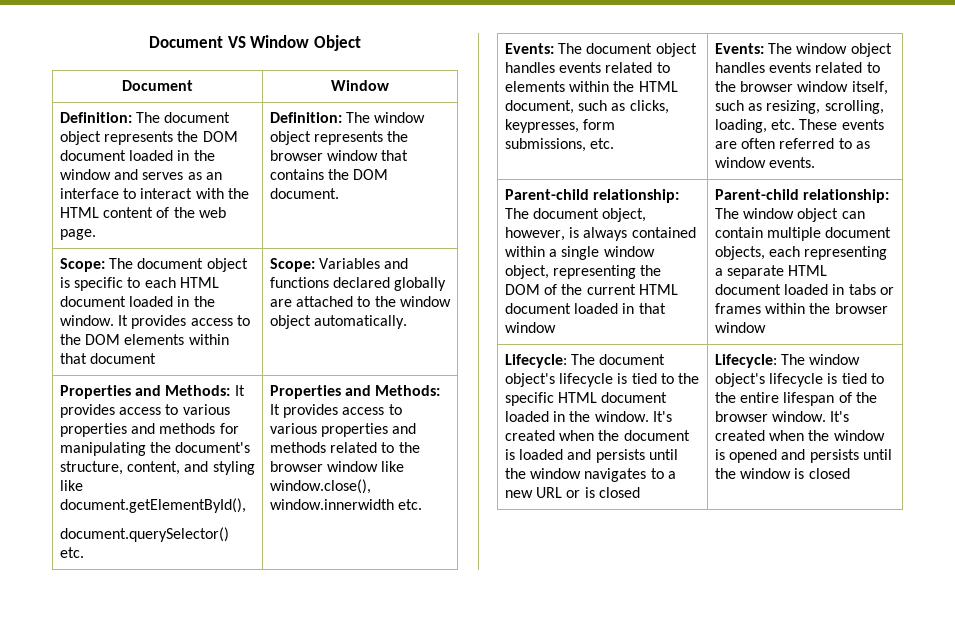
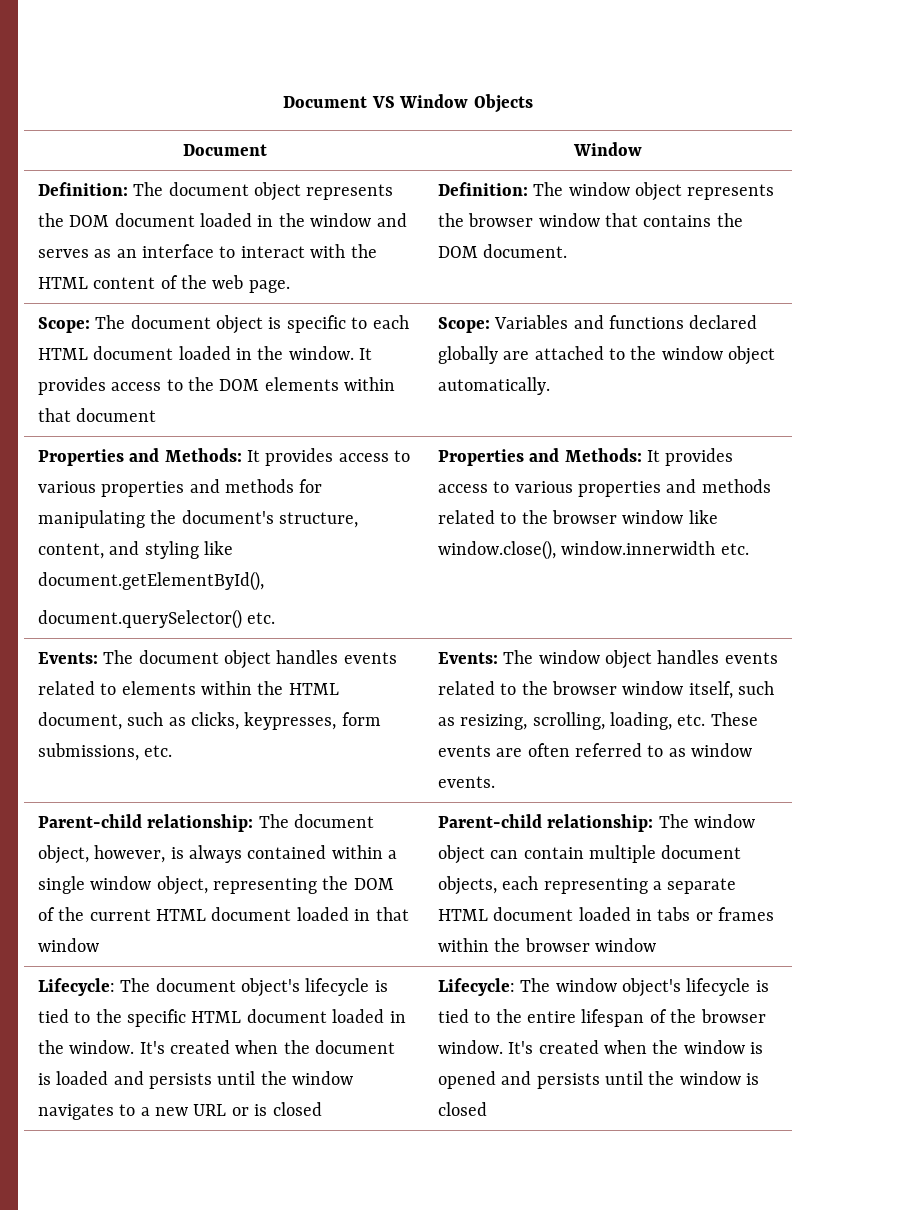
[313,35,361,51] Object -> [473,94,533,113] Objects

